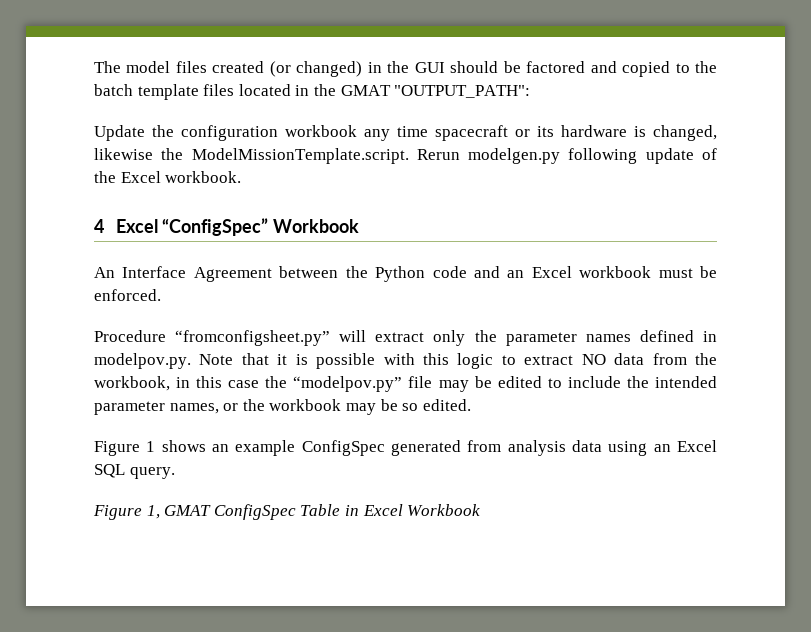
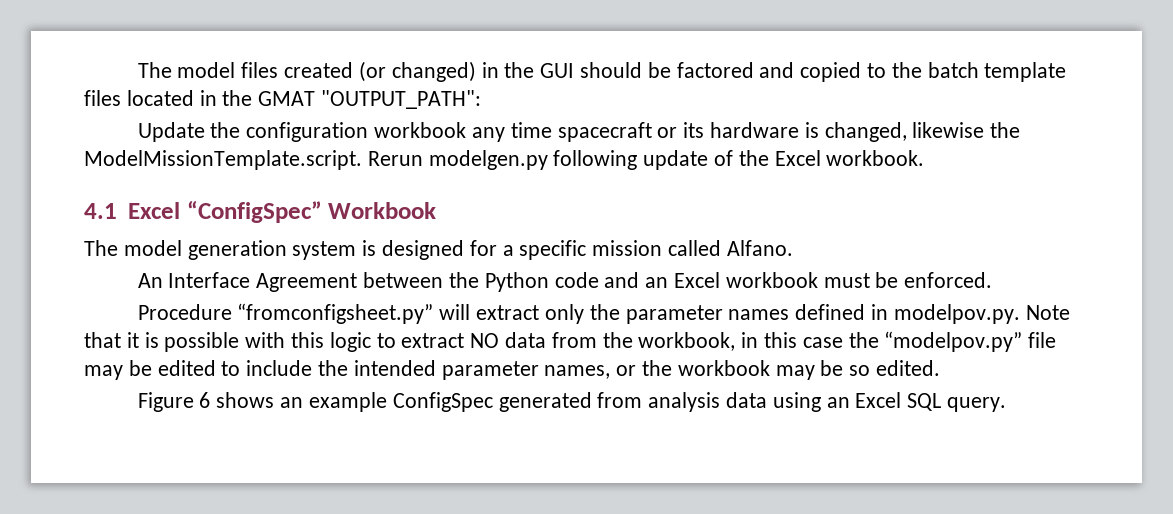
[94,219,104,233] 4 -> [84,203,117,219] 4.1
(360, 226) none -> [84,240,793,260] // The model generation system is designed for a specific mission called Alfano.
[146,441,156,452] 1 -> [199,392,211,408] 6
[93,504,481,520] // Figure 1, GMAT ConfigSpec Table in Excel Workbook -> (1006, 404) none

